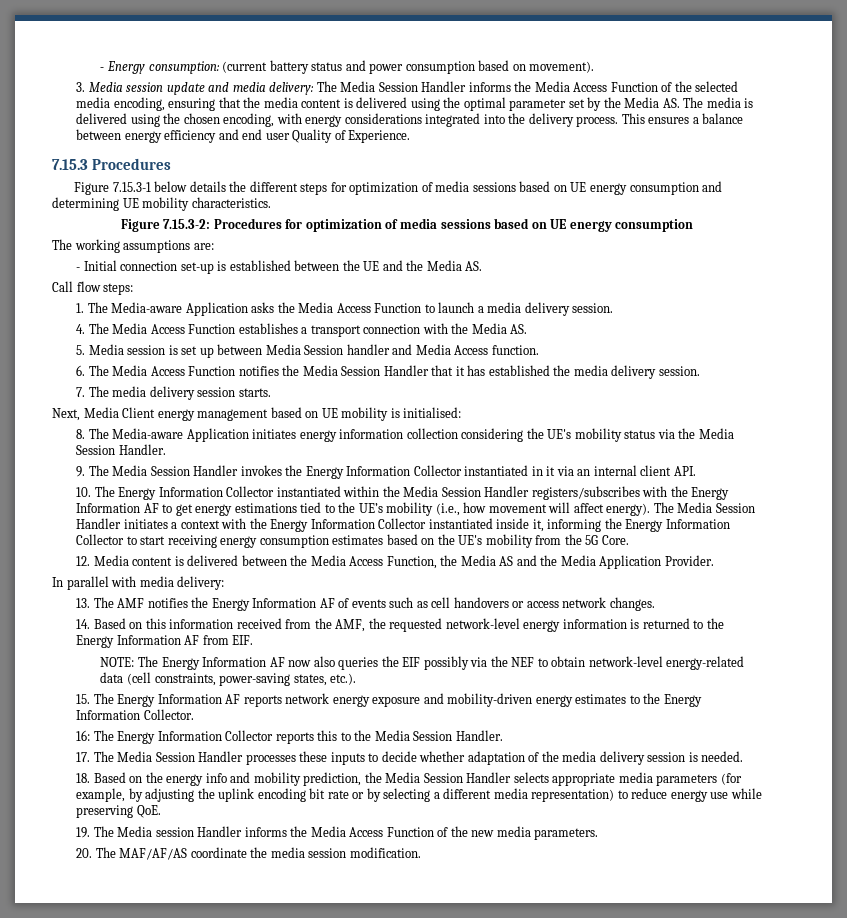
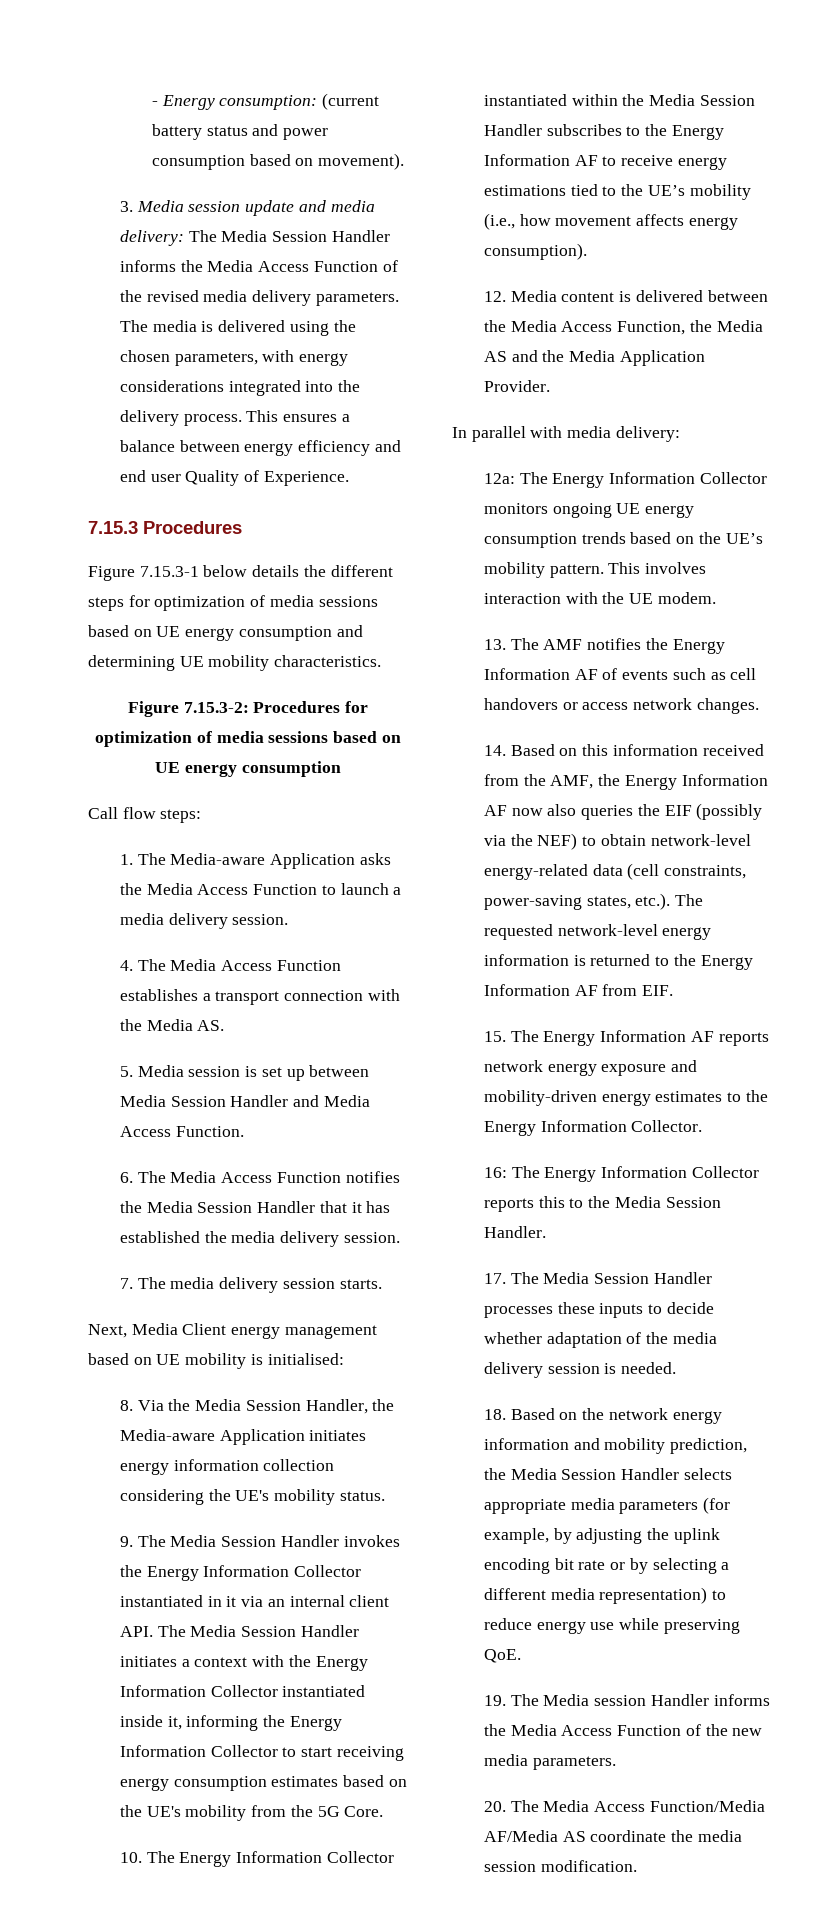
[695,81,739,92] [76,97,680,111] selected media encoding, ensuring that the media content is delivered using the optimal parameter set by the Media AS. -> [146,290,399,306] revised media delivery parameters.
[223,113,275,127] encoding, -> [174,352,258,366] parameters,
[52,239,214,253] [76,260,483,274] // The working assumptions are: // - Initial connection set-up is established between the UE and the Media AS. -> (341, 769) none
[346,344,390,355] handler -> [230,1095,289,1107] Handler
[491,345,539,355] function. -> [175,1126,244,1137] Function.
[88,428,109,439] The -> [137,1399,395,1414] Via the Media Session Handler, the
[624,428,734,439] [76,444,166,455] status via the Media Session Handler. -> [339,1491,385,1501] status.
[76,486,730,500] [76,502,651,516] // 10. The Energy Information Collector instantiated within the Media Session Handler registers/subscribes with the Energy Information AF to get energy estimations tied to the UE’s mobility (i.e., how movement will affect energy). -> (153, 1631) none
(629, 540) none -> [119,1851,394,1867] [483,94,755,106] [483,124,724,140] [483,154,727,170] [483,184,751,200] [483,213,738,230] [483,243,587,260] // 10. The Energy Information Collector instantiated within the Media Session Handler subscribes to the Energy Information AF to receive energy estimations tied to the UE’s mobility (i.e., how movement affects energy consumption).
(225, 583) none -> [483,472,767,488] [483,503,695,518] [483,532,763,548] [483,562,707,578] [483,592,716,604] // 12a: The Energy Information Collector monitors ongoing UE energy consumption trends based on the UE’s mobility pattern. This involves interaction with the UE modem.
(386, 623) none -> [624,774,768,790] [483,803,763,820] [483,833,751,850] [483,863,747,880] [483,893,704,910] Energy Information AF now also queries the EIF (possibly via the NEF) to obtain network-level energy-related data (cell constraints, power-saving states, etc.). The
[100,656,745,670] [100,672,357,686] // NOTE: The Energy Information AF now also queries the EIF possibly via the NEF to obtain network-level energy-related data (cell constraints, power-saving states, etc.). -> (674, 990) none
[166,773,227,786] energy info -> [608,1408,722,1424] [483,1438,569,1450] network energy information
[119,848,188,860] MAF/AF/AS -> [543,1800,765,1812] [483,1830,586,1842] Media Access Function/Media AF/Media AS

